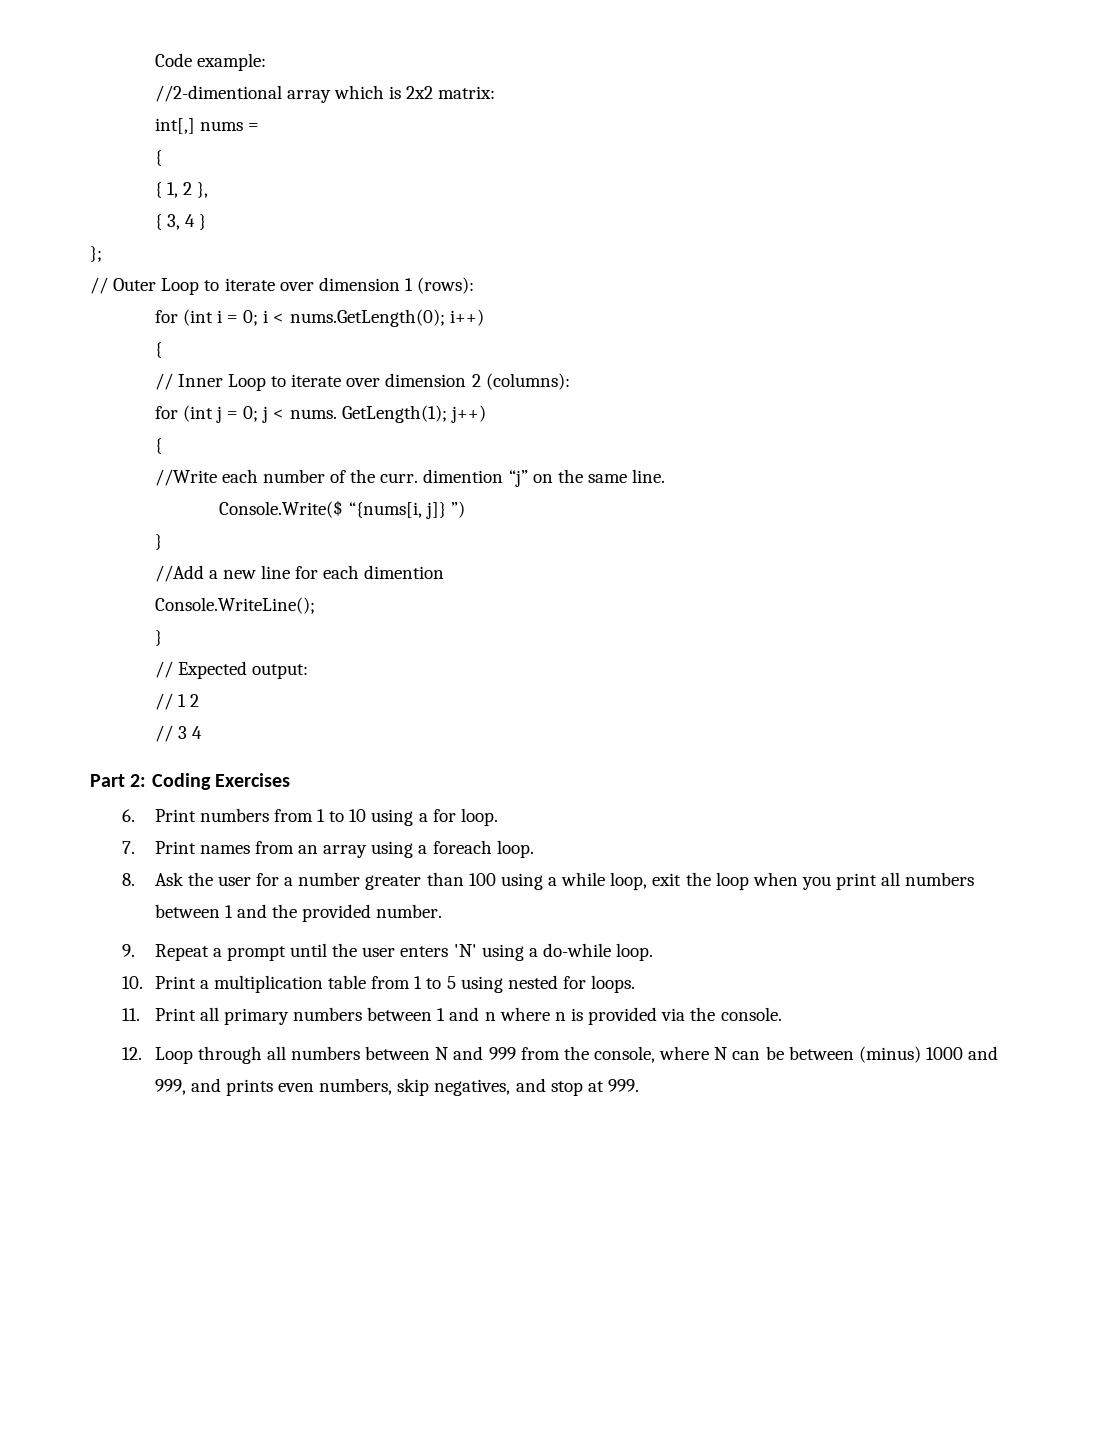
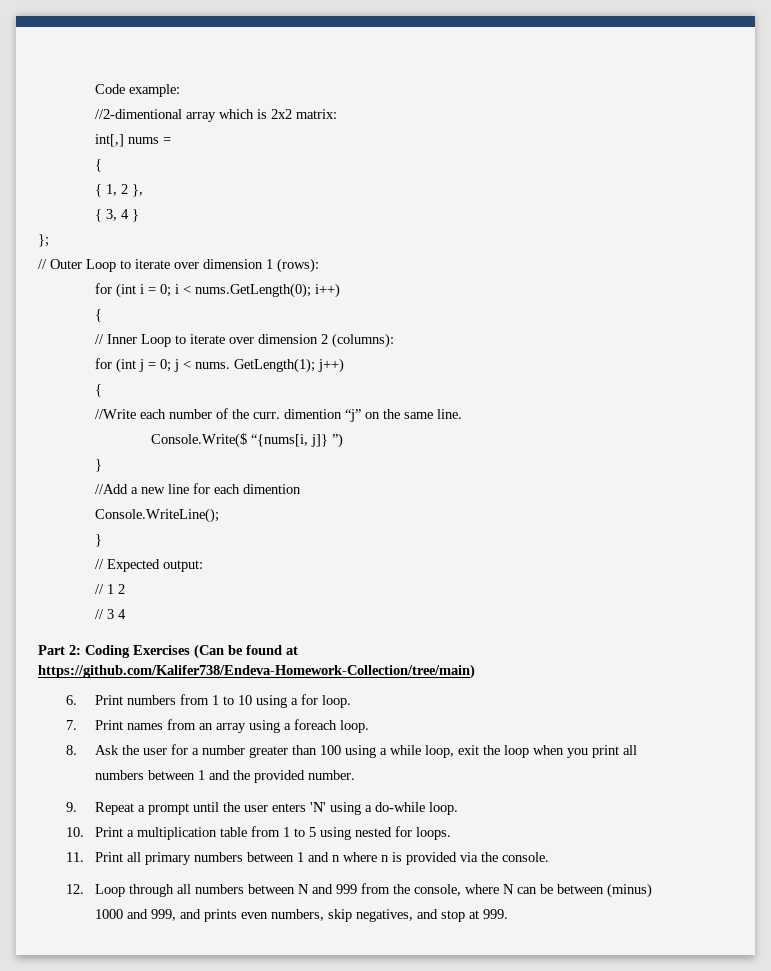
(291, 780) none -> [194,644,298,659] [38,664,475,679] (Can be found at https://github.com/Kalifer738/Endeva-Homework-Collection/tree/main)

